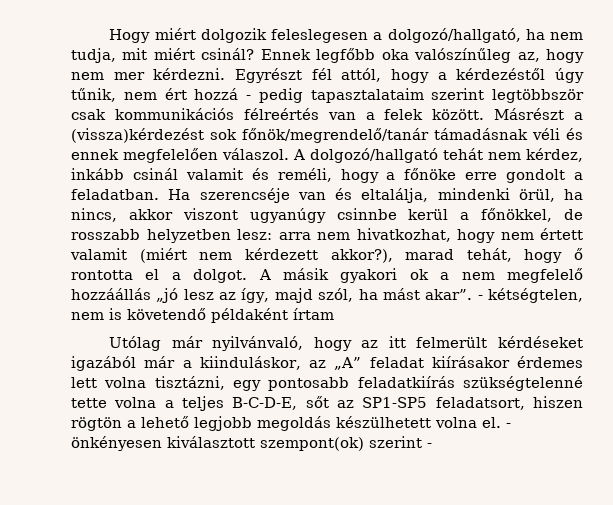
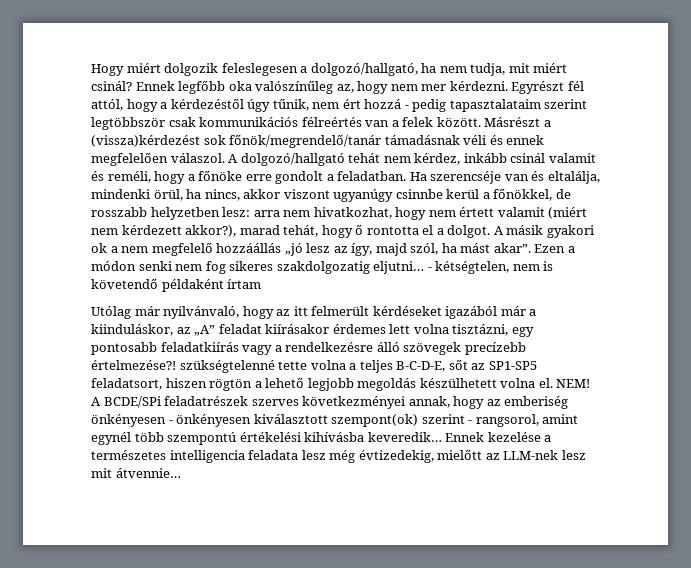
(473, 294) none -> [534,244,575,253] [91,261,425,274] Ezen a módon senki nem fog sikeres szakdolgozatig eljutni…
(455, 382) none -> [242,342,526,355] [91,360,176,370] vagy a rendelkezésre álló szövegek precízebb értelmezése?!
(501, 422) none -> [556,379,591,388] [91,396,569,409] [91,414,166,427] NEM! A BCDE/SPi feladatrészek szerves következményei annak, hogy az emberiség önkényesen
(432, 445) none -> [475,414,579,427] [91,432,552,445] [91,449,586,463] [91,468,181,478] rangsorol, amint egynél több szempontú értékelési kihívásba keveredik… Ennek kezelése a természetes intelligencia feladata lesz még évtizedekig, mielőtt az LLM-nek lesz mit átvennie…

